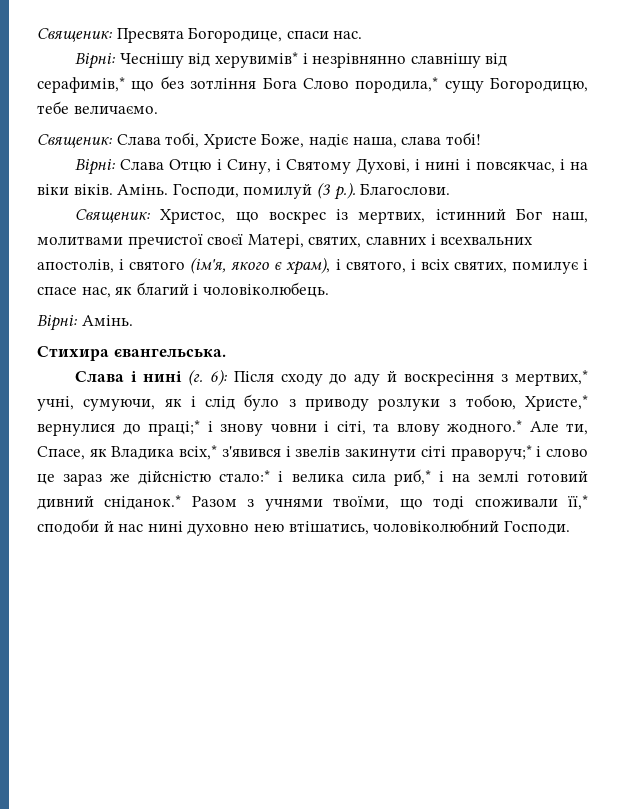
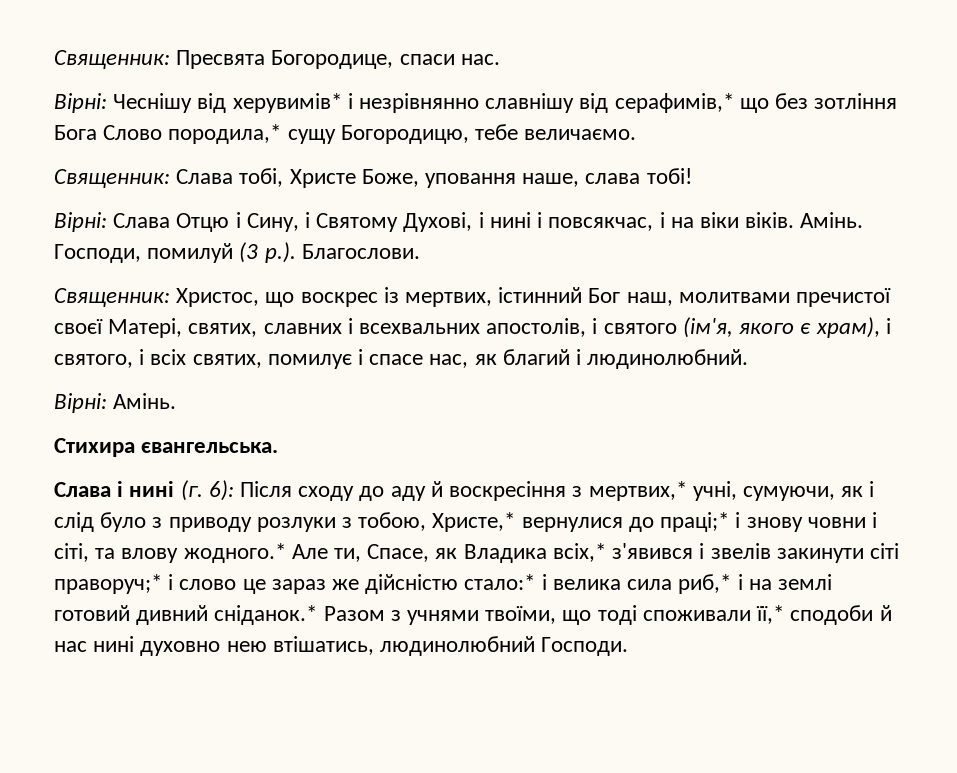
[37,28,112,42] Священик: -> [54,50,170,69] Священник:
[37,134,112,148] Священик: -> [54,169,170,188] Священник:
[308,134,397,148] надіє наша, -> [425,173,580,188] уповання наше,
[75,209,151,223] Священик: -> [54,288,170,307] Священник:
[202,282,329,298] чоловіколюбець. -> [587,349,749,369] людинолюбний.
[373,519,500,532] чоловіколюбний -> [380,636,536,656] людинолюбний

